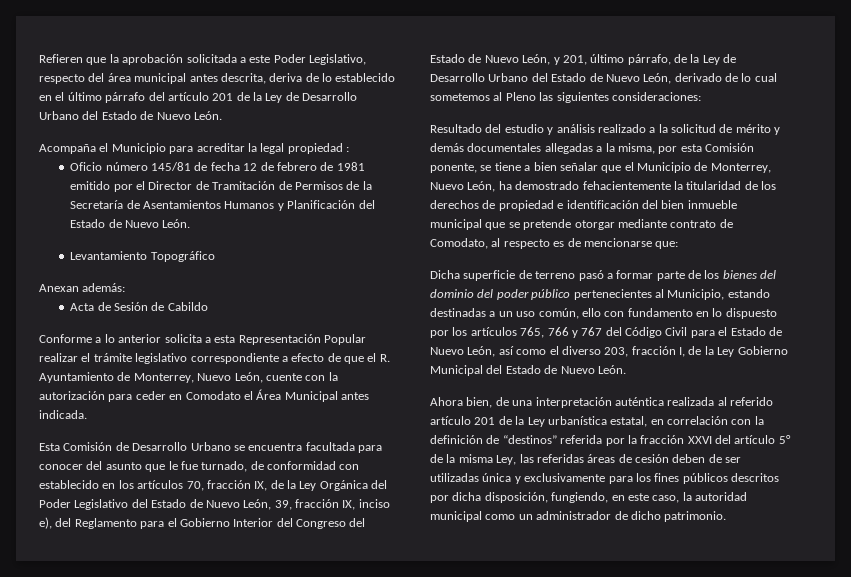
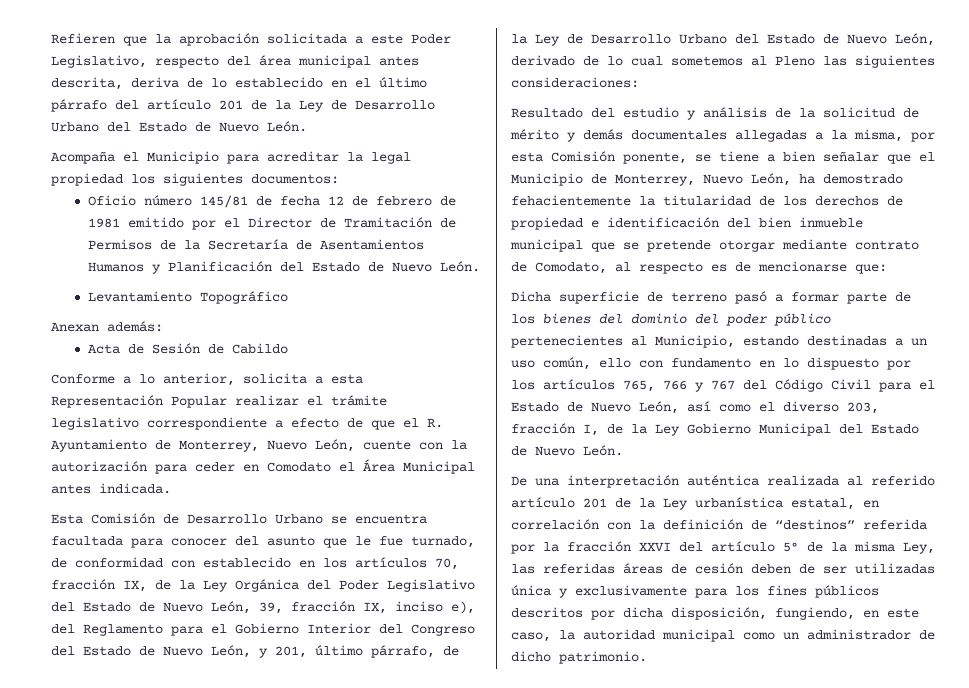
[346,147,349,152] : -> [131,173,339,186] los siguientes documentos:
[118,334,162,343] anterior -> [163,373,235,386] anterior,
[597,124,656,133] realizado a -> [775,108,791,118] de
[430,397,509,408] Ahora bien, de -> [511,476,527,486] De

